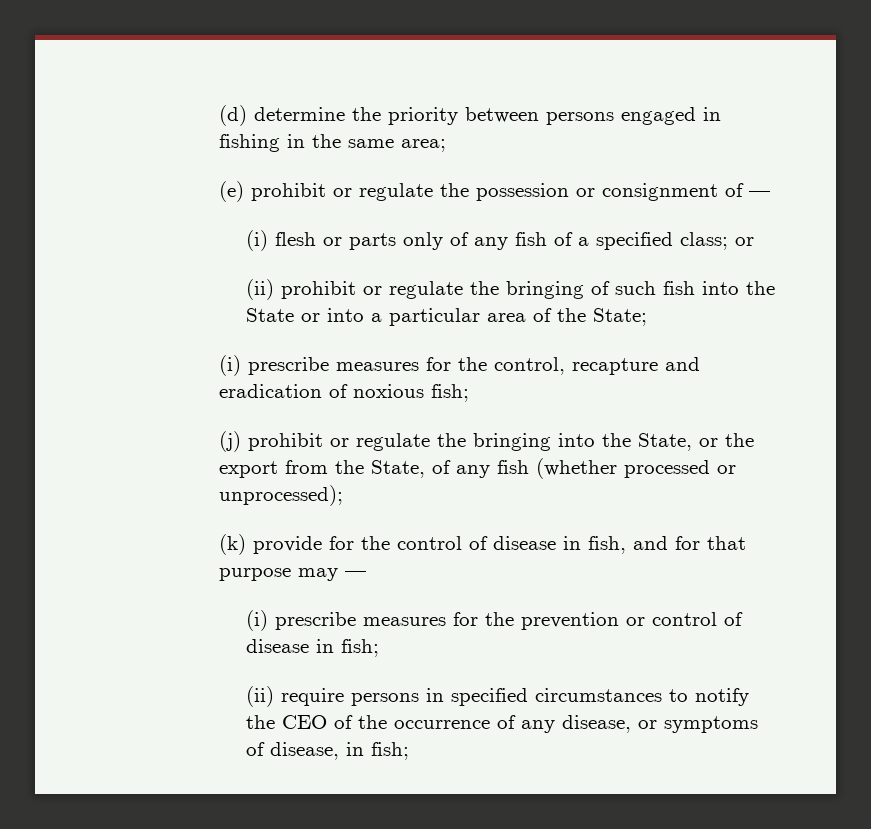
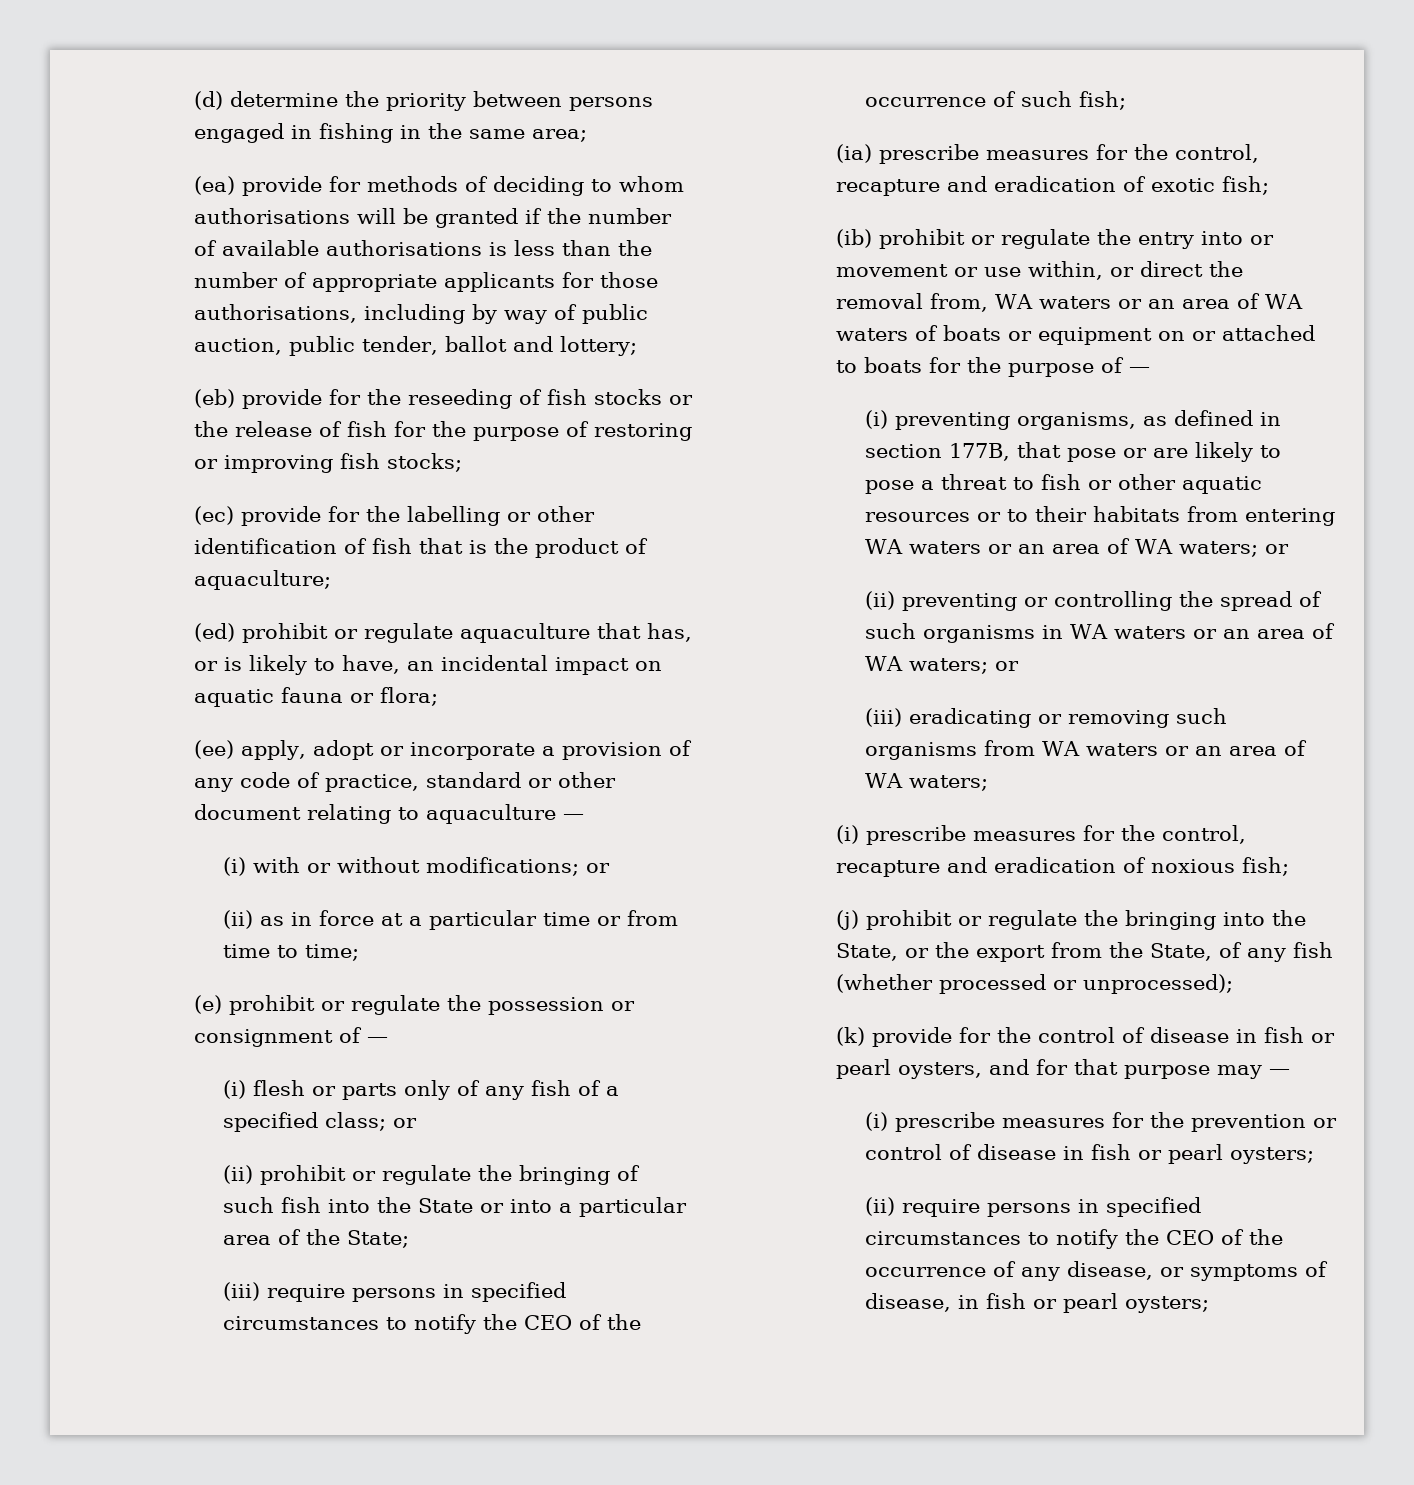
(446, 145) none -> [194,176,685,196] [194,208,673,228] [194,240,653,256] [194,272,659,292] [194,304,649,324] [194,336,638,356] [194,389,694,409] [194,421,693,441] [194,453,463,473] [194,506,596,526] [194,538,649,558] [194,570,332,590] [194,623,693,643] [194,655,663,675] [194,687,439,707] [194,740,693,760] [194,772,617,792] [194,804,585,824] [222,857,610,876] [222,910,678,930] [222,944,359,961] // (ea) provide for methods of deciding to whom authorisations will be granted if the number of available authorisations is less than the number of appropriate applicants for those authorisations, including by way of public auction, public tender, ballot and lottery; // (eb) provide for the reseeding of fish stocks or the release of fish for the purpose of restoring or improving fish stocks; // (ec) provide for the labelling or other identification of fish that is the product of aquaculture; // (ed) prohibit or regulate aquaculture that has, or is likely to have, an incidental impact on aquatic fauna or flora; // (ee) apply, adopt or incorporate a provision of any code of practice, standard or other document relating to aquaculture — // (i) with or without modifications; or // (ii) as in force at a particular time or from time to time;
(647, 317) none -> [222,1282,566,1302] [222,1314,641,1334] [864,91,1126,110] [836,144,1260,164] [836,176,1270,196] [836,229,1275,249] [836,261,1244,280] [836,293,1304,312] [836,325,1316,345] [836,357,1151,377] [864,410,1281,430] [864,442,1281,462] [864,474,1262,494] [864,506,1335,526] [864,538,1289,557] [864,591,1322,611] [864,623,1335,643] [864,656,1019,674] [864,708,1227,728] [864,740,1307,760] [864,773,988,791] // (iii) require persons in specified circumstances to notify the CEO of the occurrence of such fish; // (ia) prescribe measures for the control, recapture and eradication of exotic fish; // (ib) prohibit or regulate the entry into or movement or use within, or direct the removal from, WA waters or an area of WA waters of boats or equipment on or attached to boats for the purpose of — // (i) preventing organisms, as defined in section 177B, that pose or are likely to pose a threat to fish or other aquatic resources or to their habitats from entering WA waters or an area of WA waters; or // (ii) preventing or controlling the spread of such organisms in WA waters or an area of WA waters; or // (iii) eradicating or removing such organisms from WA waters or an area of WA waters;
[587,536,626,554] fish, -> [1264,1027,1336,1043] [836,1059,983,1079] fish or pearl oysters,
[340,639,379,657] fish; -> [1090,1144,1314,1164] fish or pearl oysters;
[370,742,409,760] fish; -> [985,1293,1209,1313] fish or pearl oysters;

